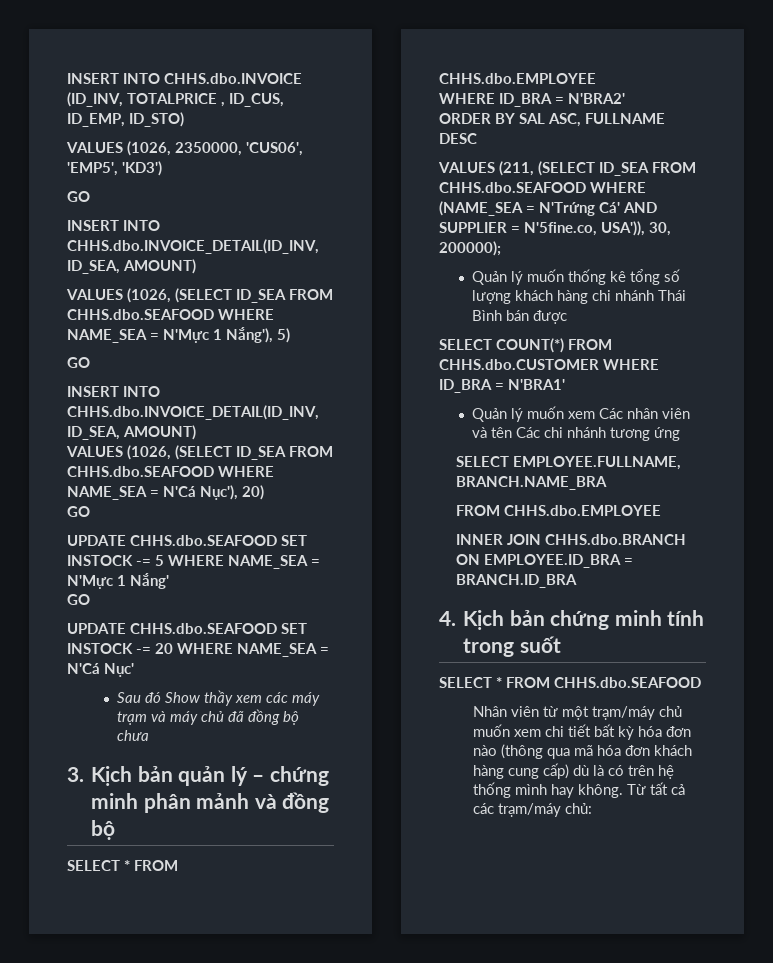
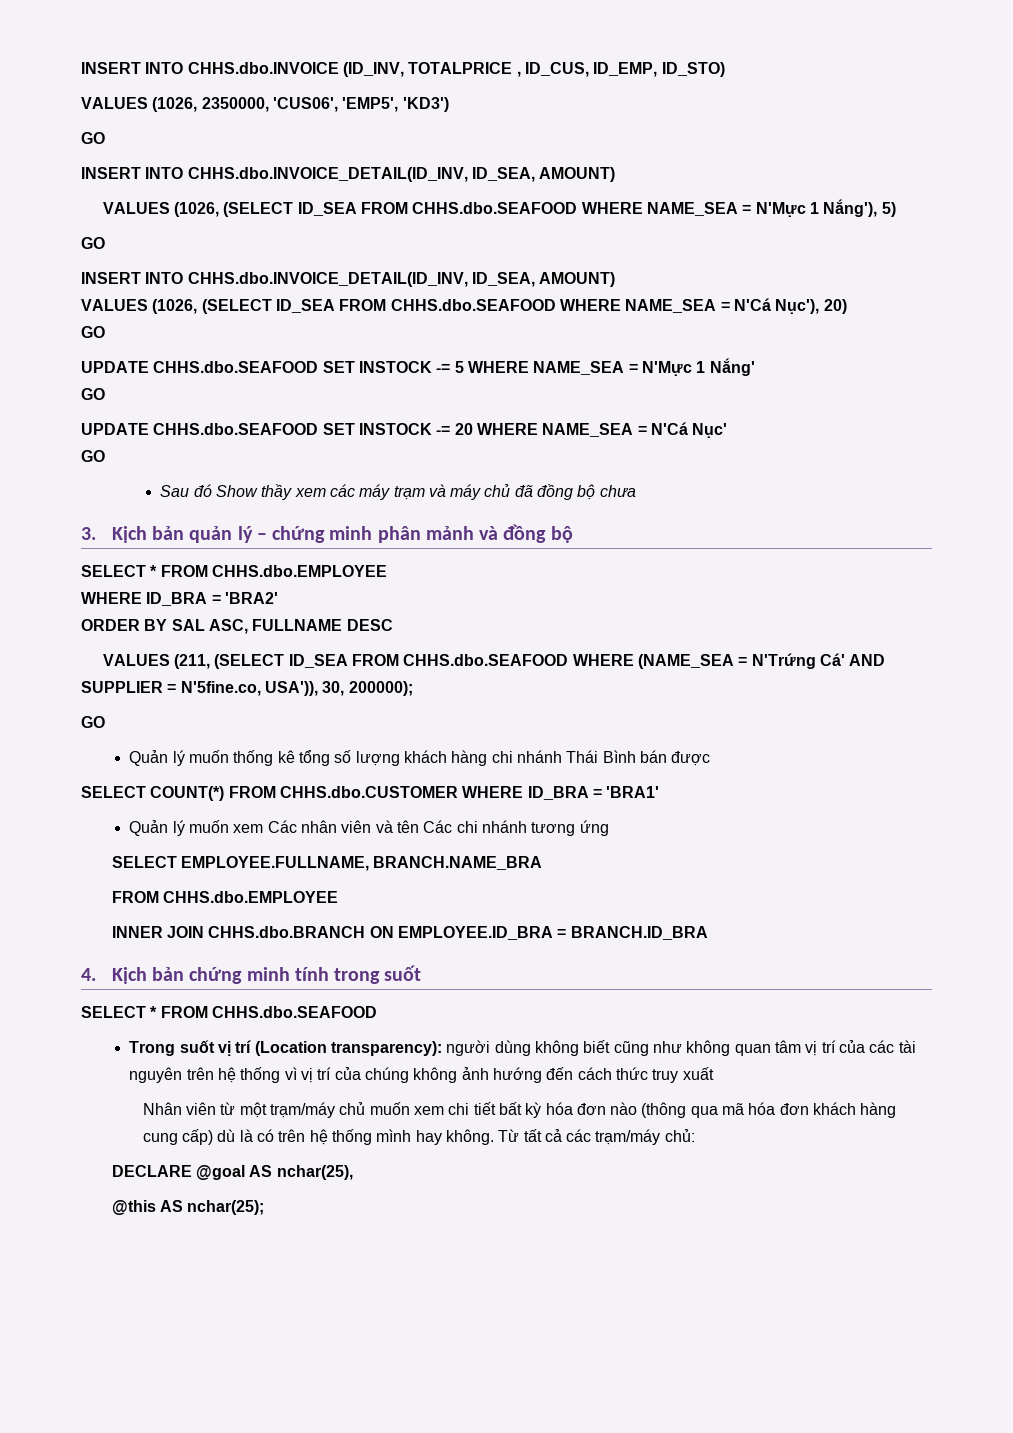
(134, 670) none -> [81,450,105,462] // GO
[568,93,625,104] N'BRA2' -> [224,592,278,604] 'BRA2'
(501, 248) none -> [81,716,105,728] // GO
[508,379,565,390] N'BRA1' -> [606,786,660,798] 'BRA1'
(701, 682) none -> [129,1040,916,1056] [129,1067,714,1083] // Trong suốt vị trí (Location transparency): người dùng không biết cũng như không quan tâm vị trí của các tài nguyên trên hệ thống vì vị trí của chúng không ảnh hướng đến cách thức truy xuất
(593, 808) none -> [111,1165,353,1180] [111,1200,265,1215] // DECLARE @goal AS nchar(25), // @this AS nchar(25);

